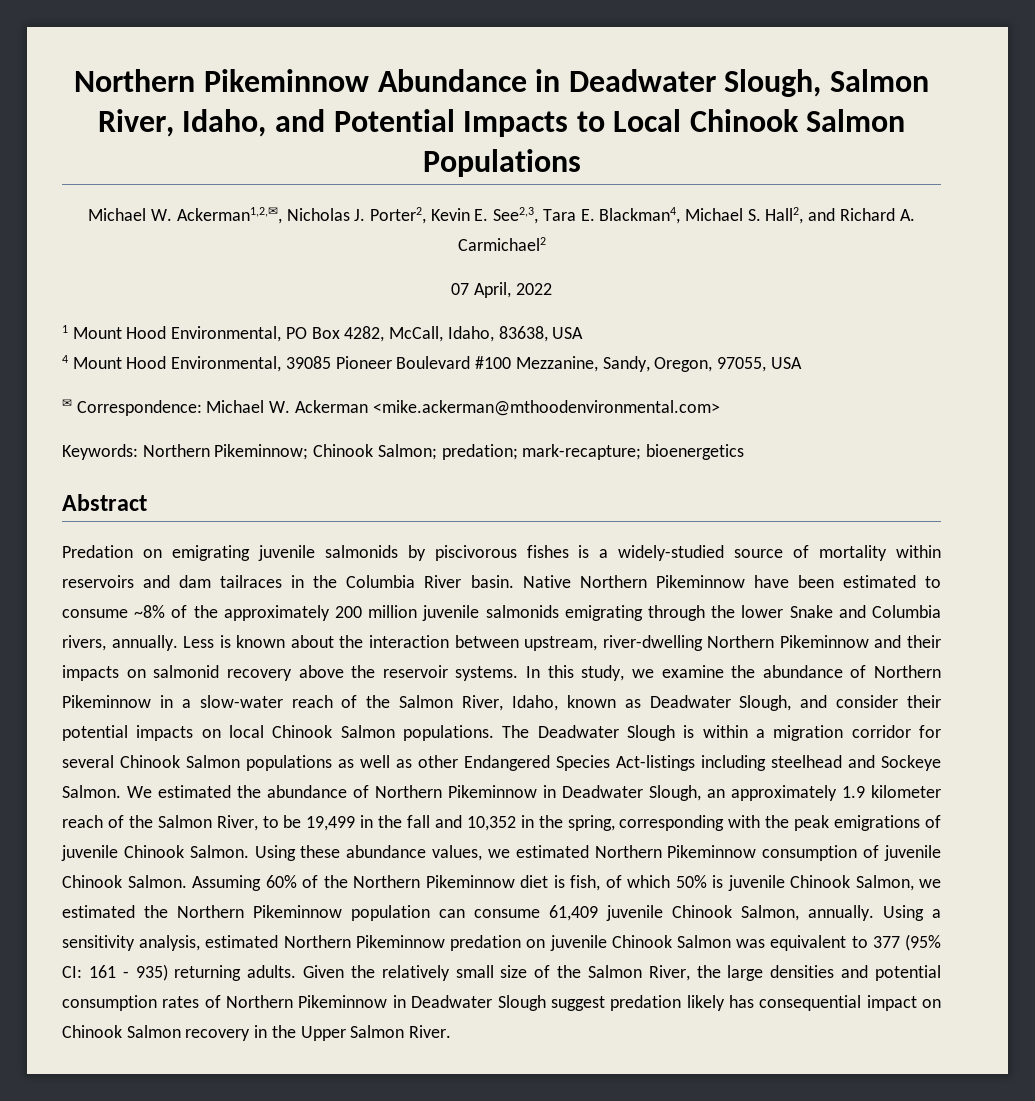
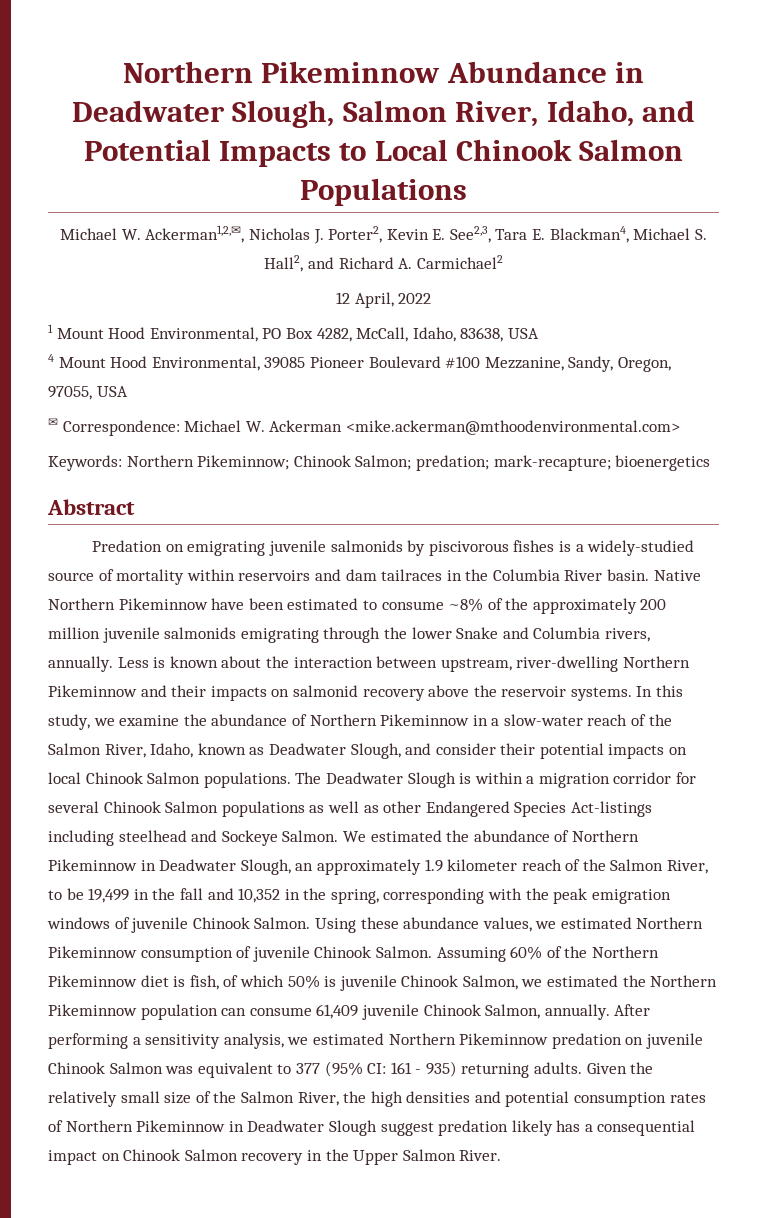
[451,283,470,295] 07 -> [335,292,350,304] 12
[834,815,921,831] emigrations -> [591,889,671,904] [47,917,110,929] emigration windows
[883,905,924,921] Using -> [614,1004,651,1016] [48,1033,128,1049] After performing
(201, 943) none -> [287,1037,309,1045] we
[727,965,764,981] large -> [370,1091,403,1107] high
(754, 1001) none -> [584,1124,593,1132] a

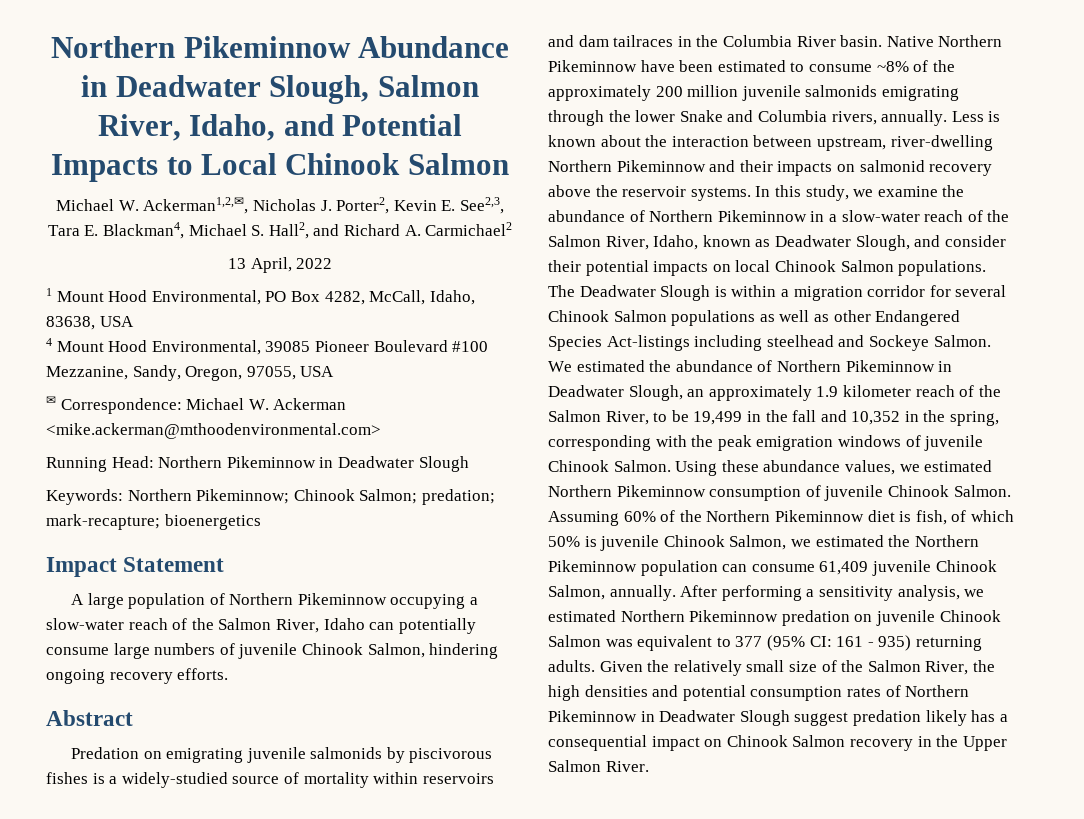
[300,178,467,206] Populations -> (509, 164) none
[335,292,350,304] 12 -> [227,258,246,269] 13
(680, 427) none -> [46,456,469,472] // Running Head: Northern Pikeminnow in Deadwater Slough
(711, 463) none -> [46,557,225,577] [70,593,479,609] [46,618,476,634] [46,643,499,659] [46,668,229,684] // Impact Statement // A large population of Northern Pikeminnow occupying a slow-water reach of the Salmon River, Idaho can potentially consume large numbers of juvenile Chinook Salmon, hindering ongoing recovery efforts.

